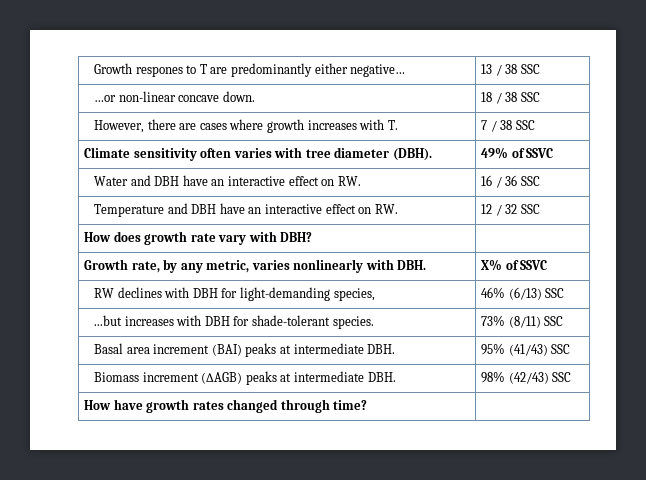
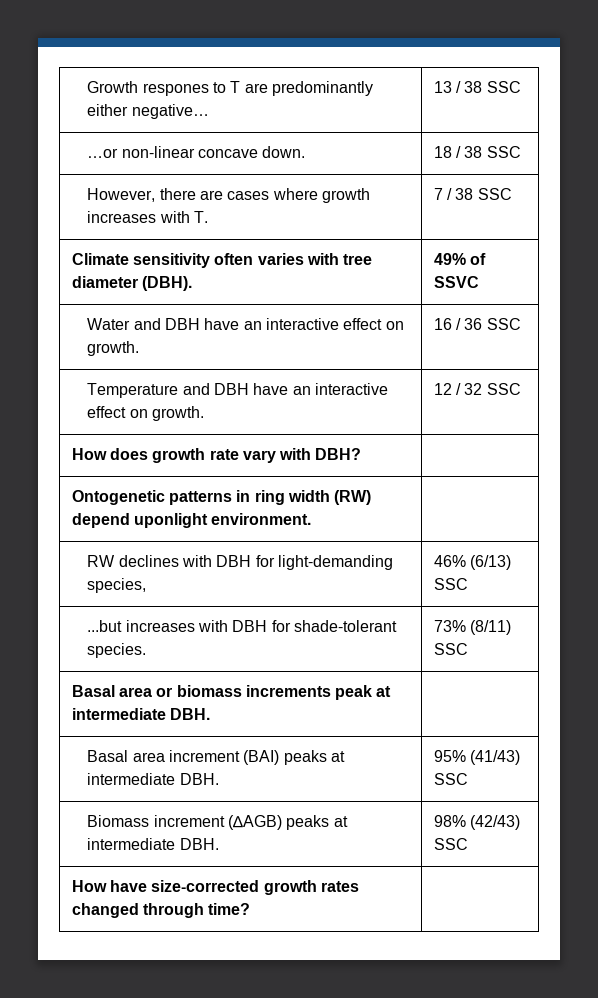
[337,176,361,186] RW. -> [87,341,140,356] growth.
[374,204,398,214] RW. -> [151,406,204,421] growth.
[84,259,427,273] [481,259,548,271] Growth rate, by any metric, varies nonlinearly with DBH. | X% of SSVC -> [71,490,372,505] [71,513,312,528] Ontogenetic patterns in ring width (RW) depend uponlight environment. |
(564, 321) none -> [71,685,392,700] [71,708,210,720] // Basal area or biomass increments peak at intermediate DBH. |
(143, 404) none -> [151,880,260,892] size-corrected

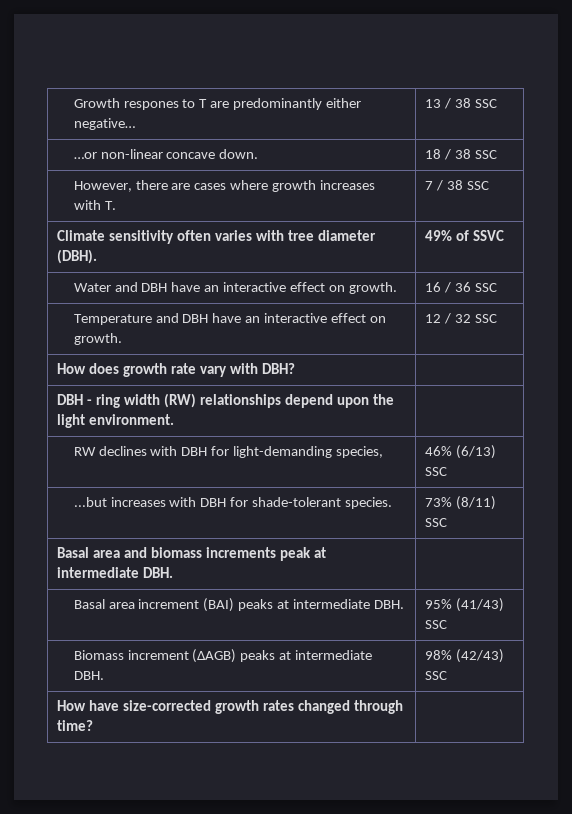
[71,490,372,505] [71,513,208,528] Ontogenetic patterns in ring width (RW) depend uponlight -> [57,393,394,408] [57,414,86,428] DBH - ring width (RW) relationships depend upon the light
[156,687,173,697] or -> [124,547,148,558] and

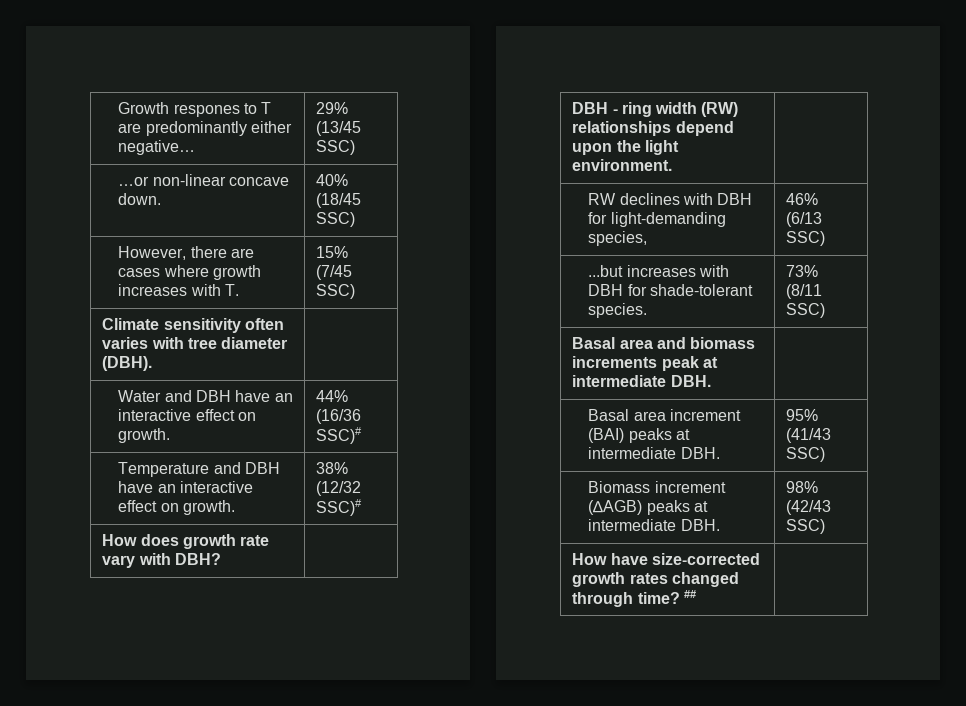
[425,98,498,109] 13 / 38 SSC -> [316,102,349,114] [316,121,362,136] [316,140,356,155] 29% (13/45 SSC)
[425,149,498,160] 18 / 38 SSC -> [316,174,349,186] [316,193,362,208] [316,212,356,227] 40% (18/45 SSC)
[425,180,490,191] 7 / 38 SSC -> [316,246,349,258] [316,265,353,280] [316,284,356,299] 15% (7/45 SSC)
[425,230,505,241] 49% of SSVC -> (153, 363) none
[425,282,498,293] 16 / 36 SSC -> [316,390,349,402] [316,409,362,424] [316,427,363,444] 44% (16/36 SSC)#
[425,313,498,324] 12 / 32 SSC -> [316,462,349,474] [316,481,362,496] [316,499,363,516] 38% (12/32 SSC)#
[456,445,497,459] [425,467,448,476] (6/13) SSC -> [786,212,823,227] [786,231,826,246] (6/13 SSC)
[456,496,497,510] [425,518,448,527] (8/11) SSC -> [786,284,823,299] [786,303,826,318] (8/11 SSC)
[456,598,505,612] [425,620,448,629] (41/43) SSC -> [786,428,832,443] [786,447,826,462] (41/43 SSC)
[456,649,505,663] [425,671,448,680] (42/43) SSC -> [786,500,832,515] [786,519,826,534] (42/43 SSC)
(94, 725) none -> [683,590,696,598] ##

